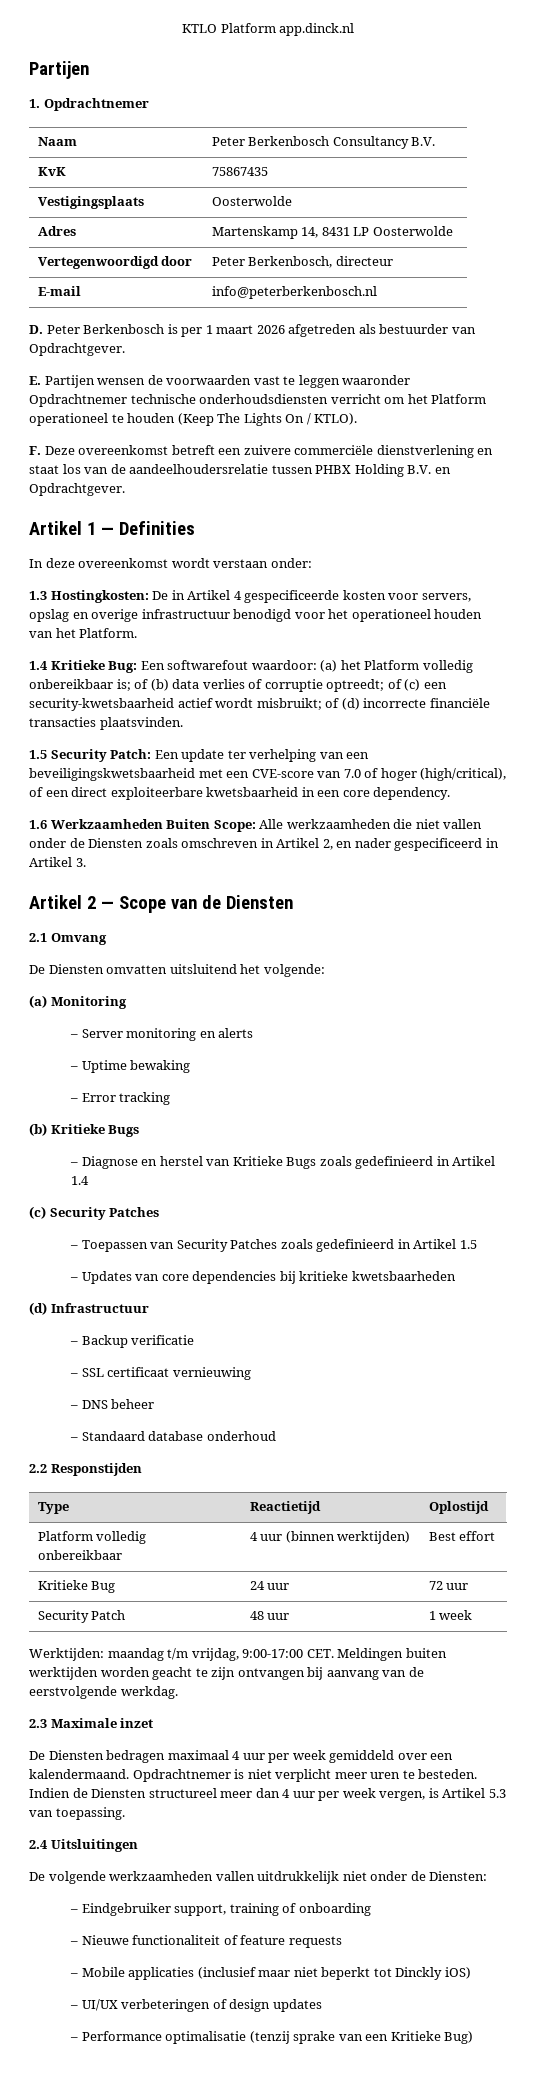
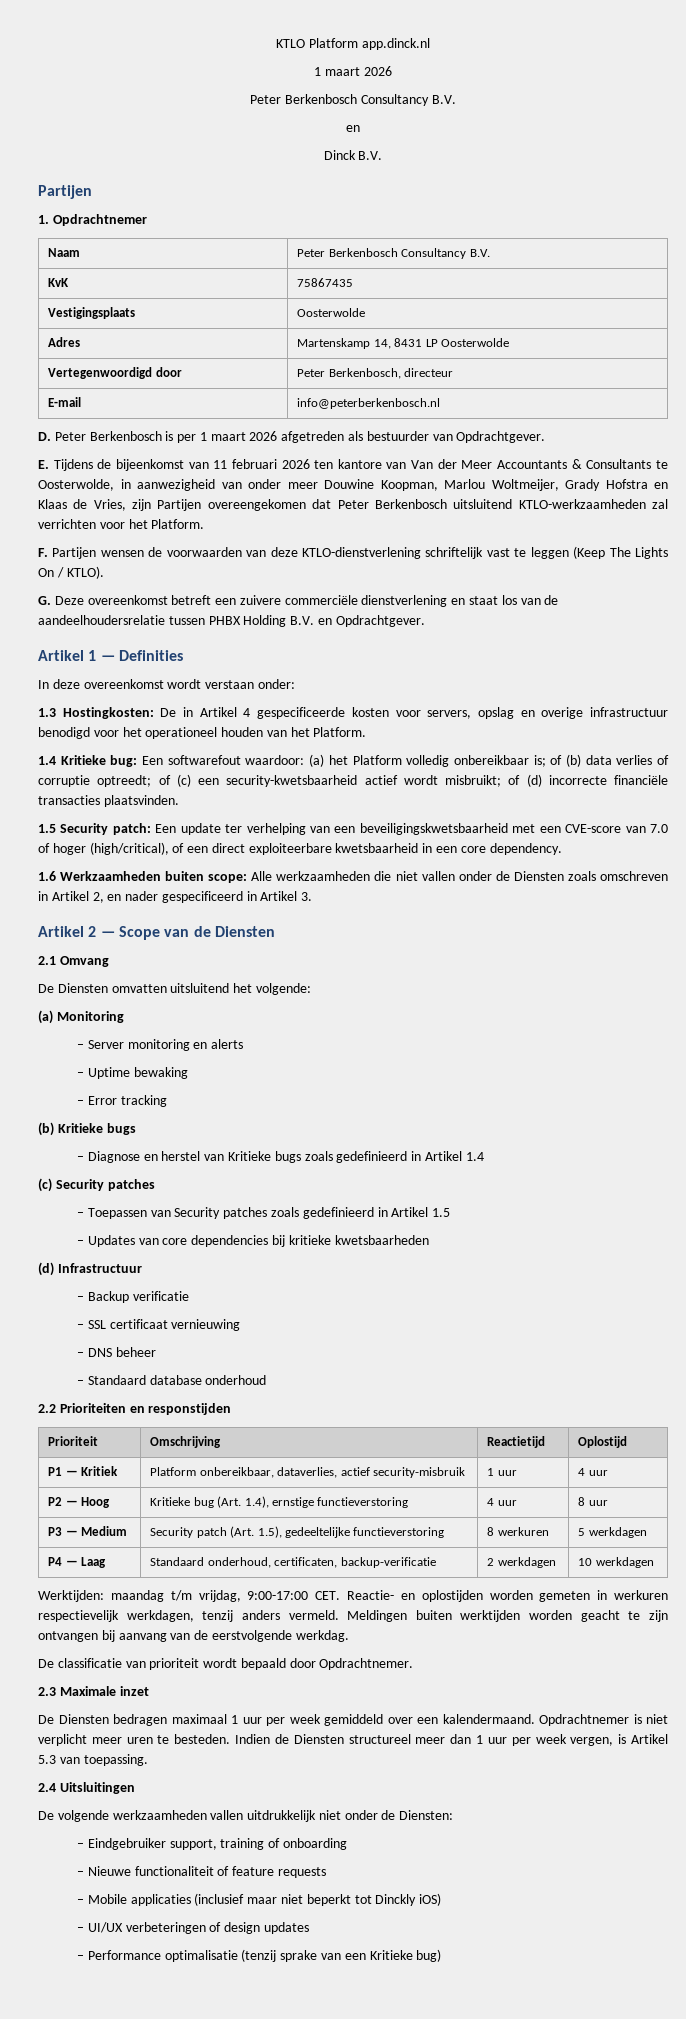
(355, 29) none -> [314,66,392,76] [250,94,456,106] [346,125,360,132] [323,150,383,160] // 1 maart 2026 // Peter Berkenbosch Consultancy B.V. // en // Dinck B.V.
[44,375,411,388] [29,394,487,407] [29,413,176,426] Partijen wensen de voorwaarden vast te leggen waaronder Opdrachtnemer technische onderhoudsdiensten verricht om het Platform operationeel te houden -> [53,459,668,471] [38,479,668,491] [38,499,669,511] [38,519,205,529] [38,547,569,559] Tijdens de bijeenkomst van 11 februari 2026 ten kantore van Van der Meer Accountants & Consultants te Oosterwolde, in aanwezigheid van onder meer Douwine Koopman, Marlou Woltmeijer, Grady Hofstra en Klaas de Vries, zijn Partijen overeengekomen dat Peter Berkenbosch uitsluitend KTLO-werkzaamheden zal verrichten voor het Platform. // F. Partijen wensen de voorwaarden van deze KTLO-dienstverlening schriftelijk vast te leggen
[29,446,41,455] F. -> [38,596,51,605] G.
[108,661,138,673] Bug: -> [110,755,138,767] bug:
[110,749,152,759] Patch: -> [112,823,151,835] patch:
[166,819,256,832] Buiten Scope: -> [165,871,248,883] buiten scope:
[108,1125,140,1137] Bugs -> [106,1123,136,1135] bugs
[286,1157,317,1169] Bugs -> [274,1151,301,1163] bugs
[109,1207,160,1217] Patches -> [107,1179,155,1191] patches
[230,1239,278,1249] Patches -> [223,1207,268,1219] patches
[50,1463,142,1476] [37,1502,69,1514] [249,1501,321,1514] [428,1501,489,1514] [37,1531,147,1544] [37,1550,122,1560] [249,1531,411,1544] [428,1531,496,1541] [37,1580,116,1593] [249,1581,290,1590] [428,1581,469,1590] [37,1610,126,1623] [249,1611,290,1620] [428,1610,473,1620] Responstijden // Type | Reactietijd | Oplostijd // Platform volledig onbereikbaar | 4 uur (binnen werktijden) | Best effort // Kritieke Bug | 24 uur | 72 uur // Security Patch | 48 uur | 1 week -> [59,1403,232,1415] [48,1436,99,1446] [150,1436,222,1448] [487,1436,546,1448] [578,1436,628,1448] [48,1466,119,1476] [150,1467,465,1478] [487,1468,517,1476] [578,1468,608,1476] [48,1497,111,1508] [150,1496,409,1508] [487,1498,517,1506] [578,1497,608,1506] [48,1526,128,1536] [150,1526,445,1538] [487,1527,549,1536] [578,1527,647,1538] [48,1557,107,1568] [150,1557,436,1568] [487,1557,556,1568] [578,1557,654,1568] Prioriteiten en responstijden // Prioriteit | Omschrijving | Reactietijd | Oplostijd // P1 — Kritiek | Platform onbereikbaar, dataverlies, actief security-misbruik | 1 uur | 4 uur // P2 — Hoog | Kritieke bug (Art. 1.4), ernstige functieverstoring | 4 uur | 8 uur // P3 — Medium | Security patch (Art. 1.5), gedeeltelijke functieverstoring | 8 werkuren | 5 werkdagen // P4 — Laag | Standaard onderhoud, certificaten, backup-verificatie | 2 werkdagen | 10 werkdagen
(334, 1653) none -> [347,1590,668,1602] [38,1610,339,1622] Reactie- en oplostijden worden gemeten in werkuren respectievelijk werkdagen, tenzij anders vermeld.
(178, 1692) none -> [38,1658,414,1670] // De classificatie van prioriteit wordt bepaald door Opdrachtnemer.
[232,1751,241,1760] 4 -> [231,1715,238,1724] 1
[282,1789,291,1798] 4 -> [476,1735,484,1744] 1
[444,2031,474,2044] Bug) -> [416,1949,442,1962] bug)

